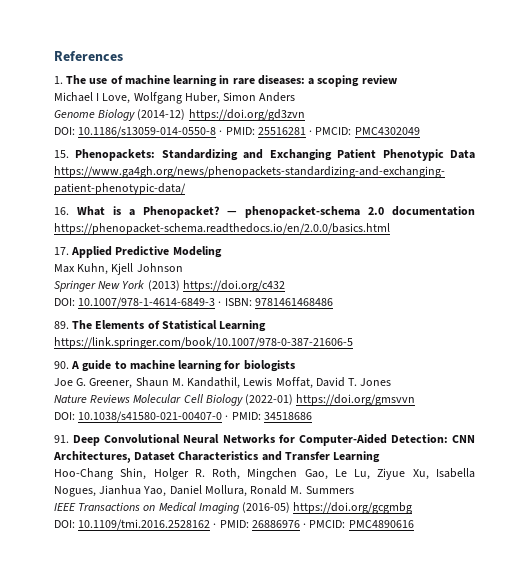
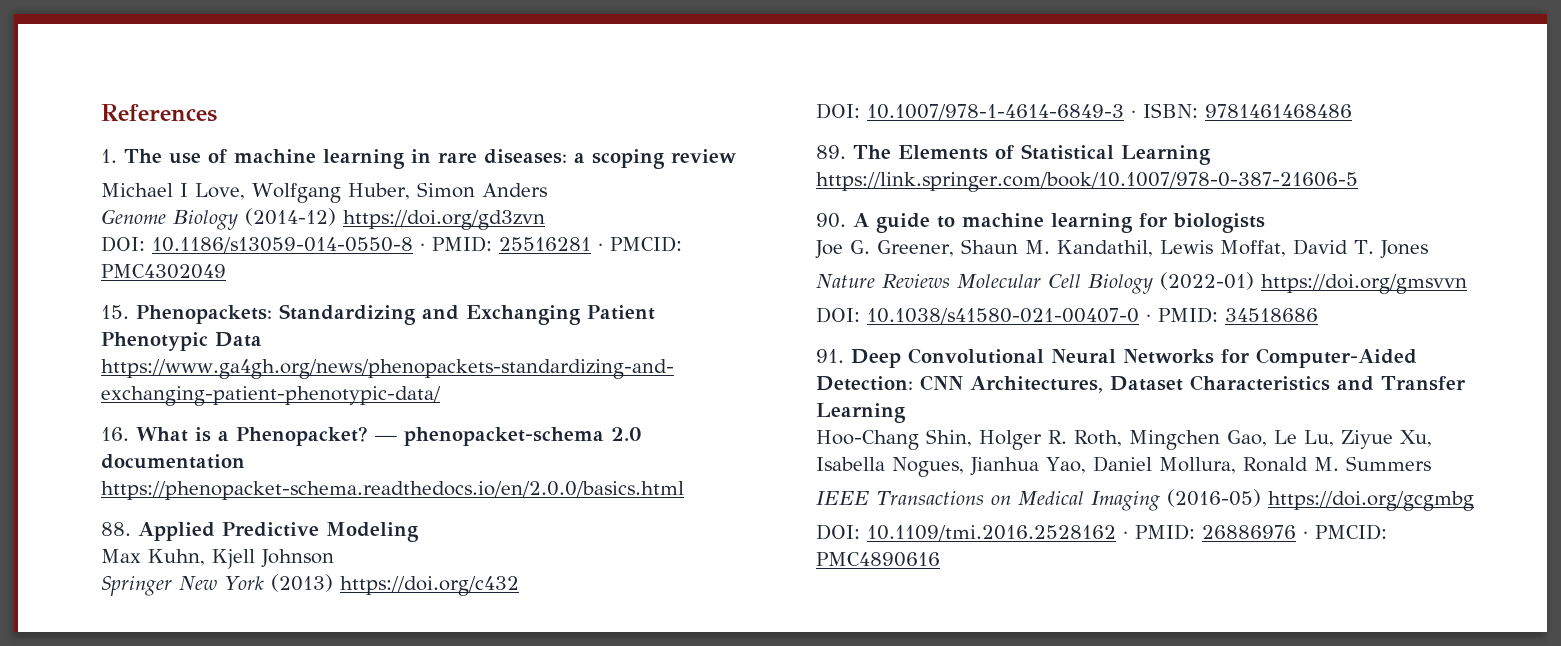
[54,247,69,255] 17. -> [101,522,131,536] 88.

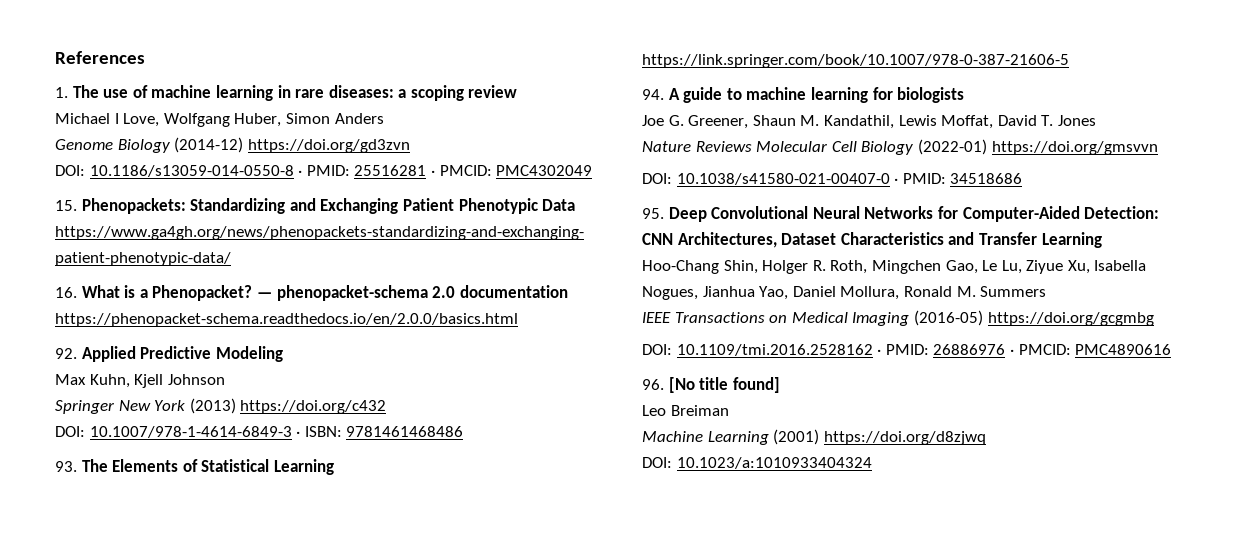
[101,522,131,536] 88. -> [55,348,77,359] 92.
[816,145,846,159] 89. -> [55,461,77,472] 93.
[816,213,846,228] 90. -> [642,89,664,100] 94.
[816,349,844,363] 91. -> [642,208,664,219] 95.
(940, 559) none -> [642,377,780,393] [642,405,729,416] [642,429,986,445] [642,457,872,469] // 96. [No title found] // Leo Breiman // Machine Learning (2001) https://doi.org/d8zjwq // DOI: 10.1023/a:1010933404324

